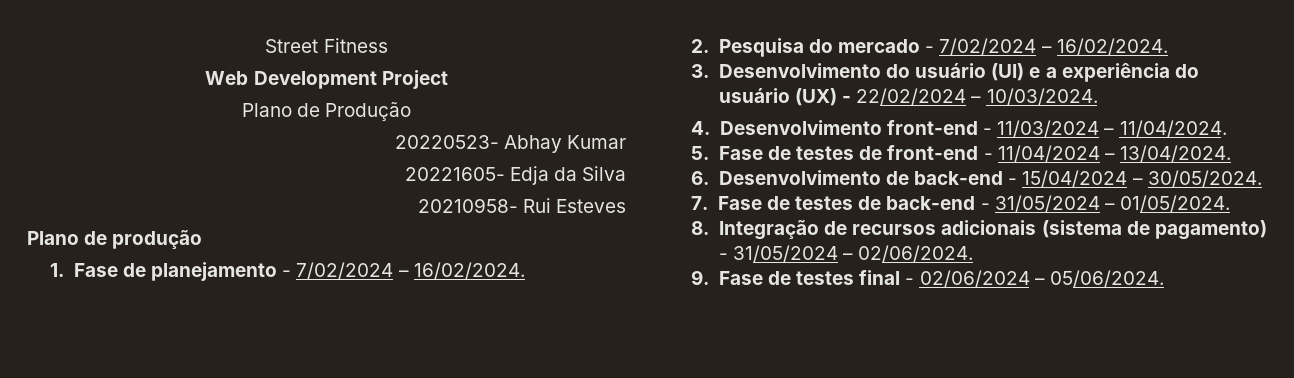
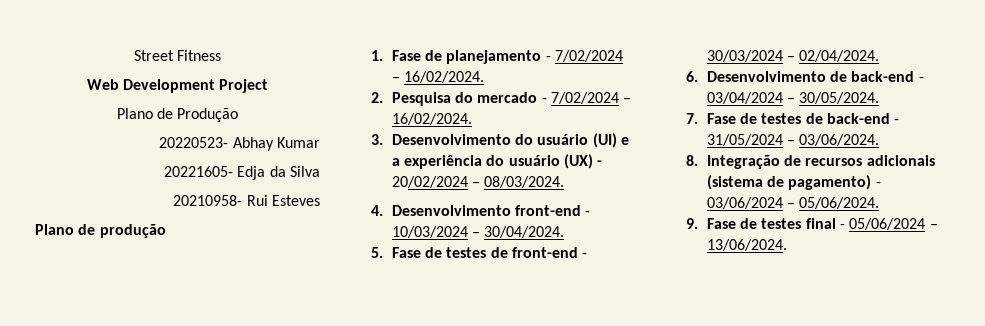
[856,88,1098,105] 22/02/2024 – 10/03/2024. -> [391,176,565,188] 20/02/2024 – 08/03/2024.
[997,120,1227,137] 11/03/2024 – 11/04/2024. -> [391,226,565,238] 10/03/2024 – 30/04/2024.
[997,145,1231,162] 11/04/2024 – 13/04/2024. -> [706,50,880,62] 30/03/2024 – 02/04/2024.
[1022,170,1128,187] 15/04/2024 -> [706,92,783,104] 03/04/2024
[1119,195,1230,212] 01/05/2024. -> [799,134,880,146] 03/06/2024.
[732,245,974,262] 31/05/2024 – 02/06/2024. -> [706,197,880,209] 03/06/2024 – 05/06/2024.
[919,270,1164,287] 02/06/2024 – 05/06/2024. -> [849,218,938,230] [706,239,787,251] 05/06/2024 – 13/06/2024.

